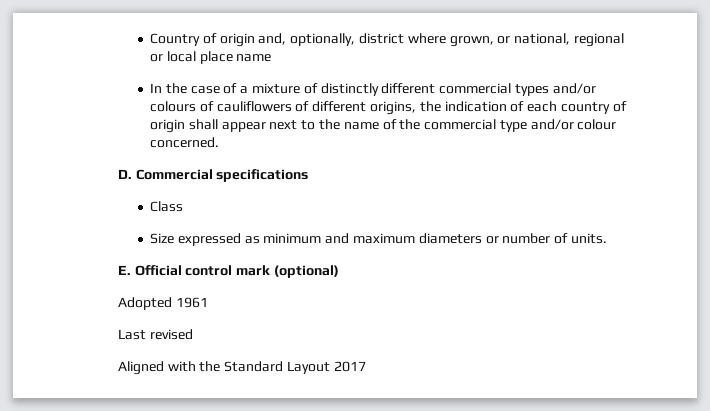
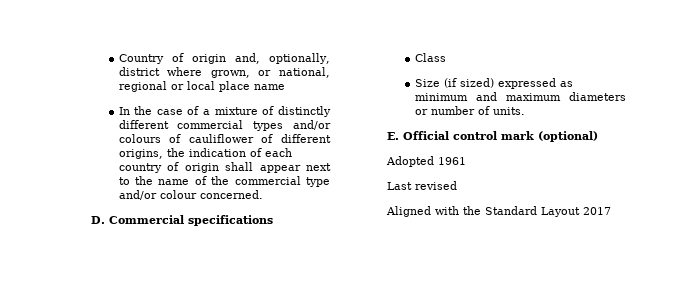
[216,101,292,112] cauliflowers -> [188,134,254,143] cauliflower
(175, 238) none -> [443,78,494,88] (if sized)

